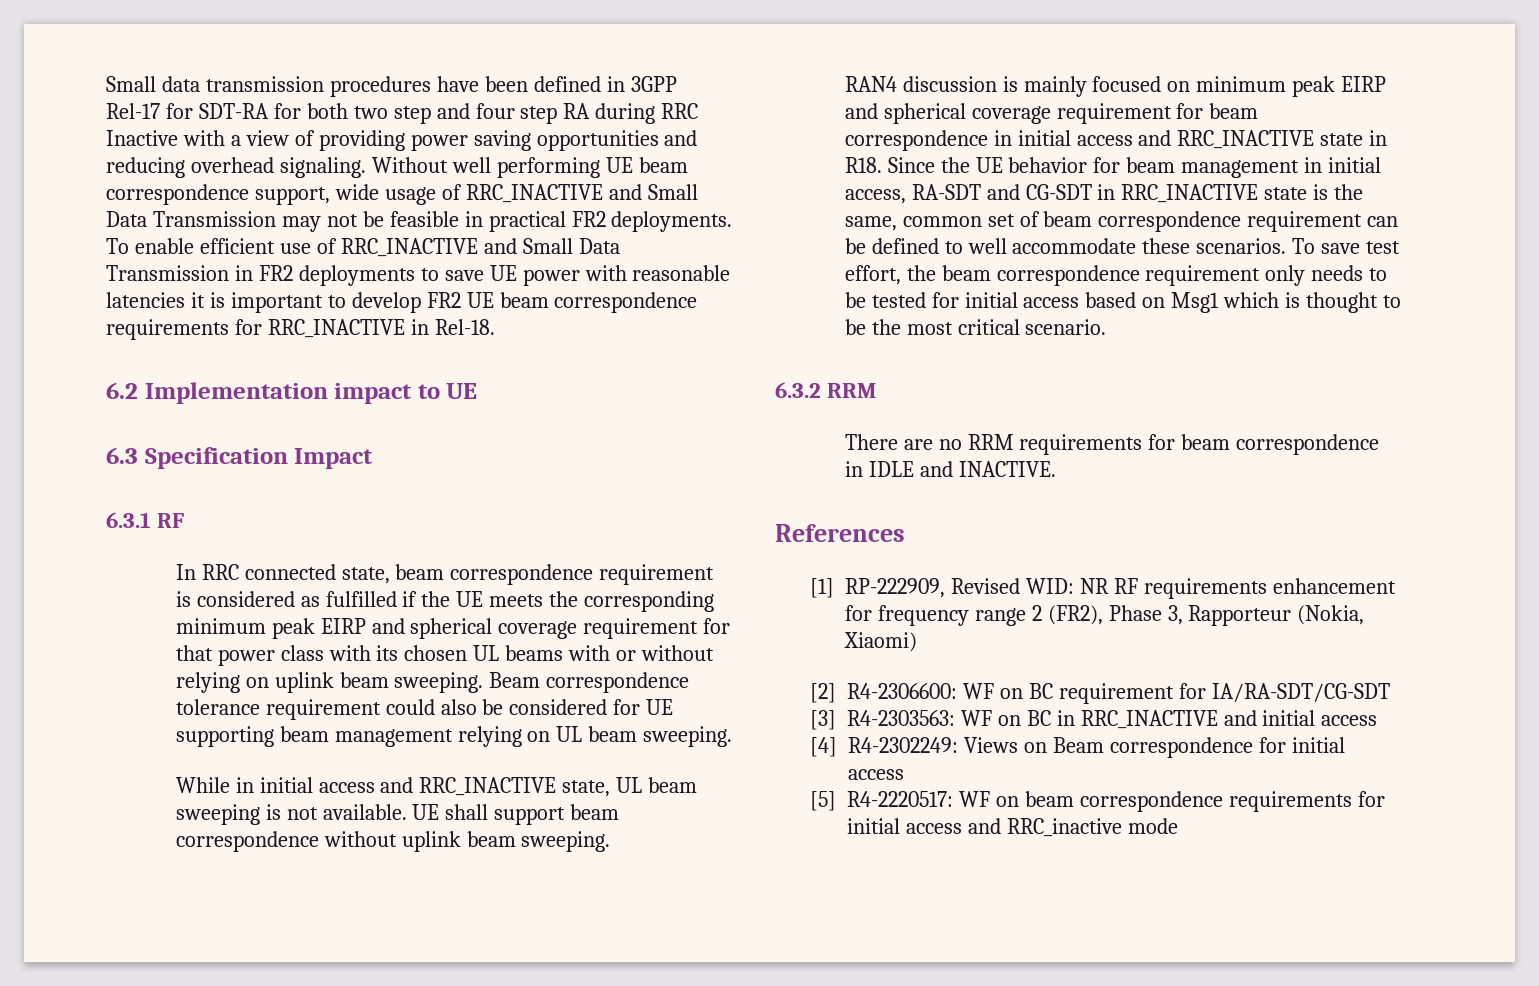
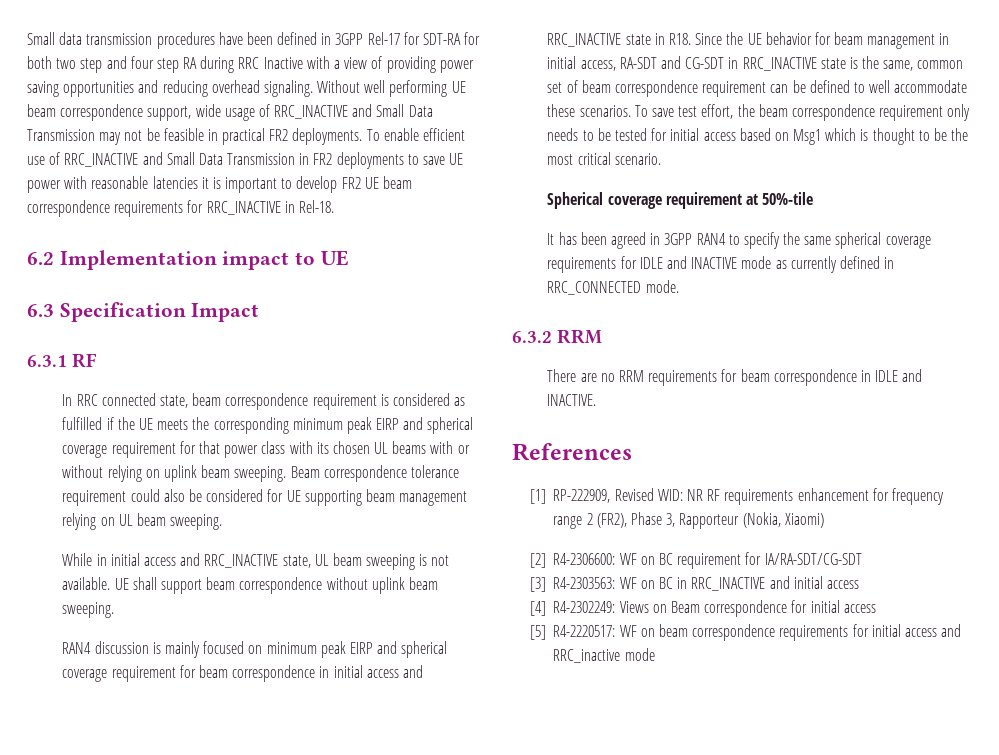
(1107, 327) none -> [547,192,814,209] [547,232,931,249] [547,256,895,273] [547,280,679,295] // Spherical coverage requirement at 50%-tile // It has been agreed in 3GPP RAN4 to specify the same spherical coverage requirements for IDLE and INACTIVE mode as currently defined in RRC_CONNECTED mode.

